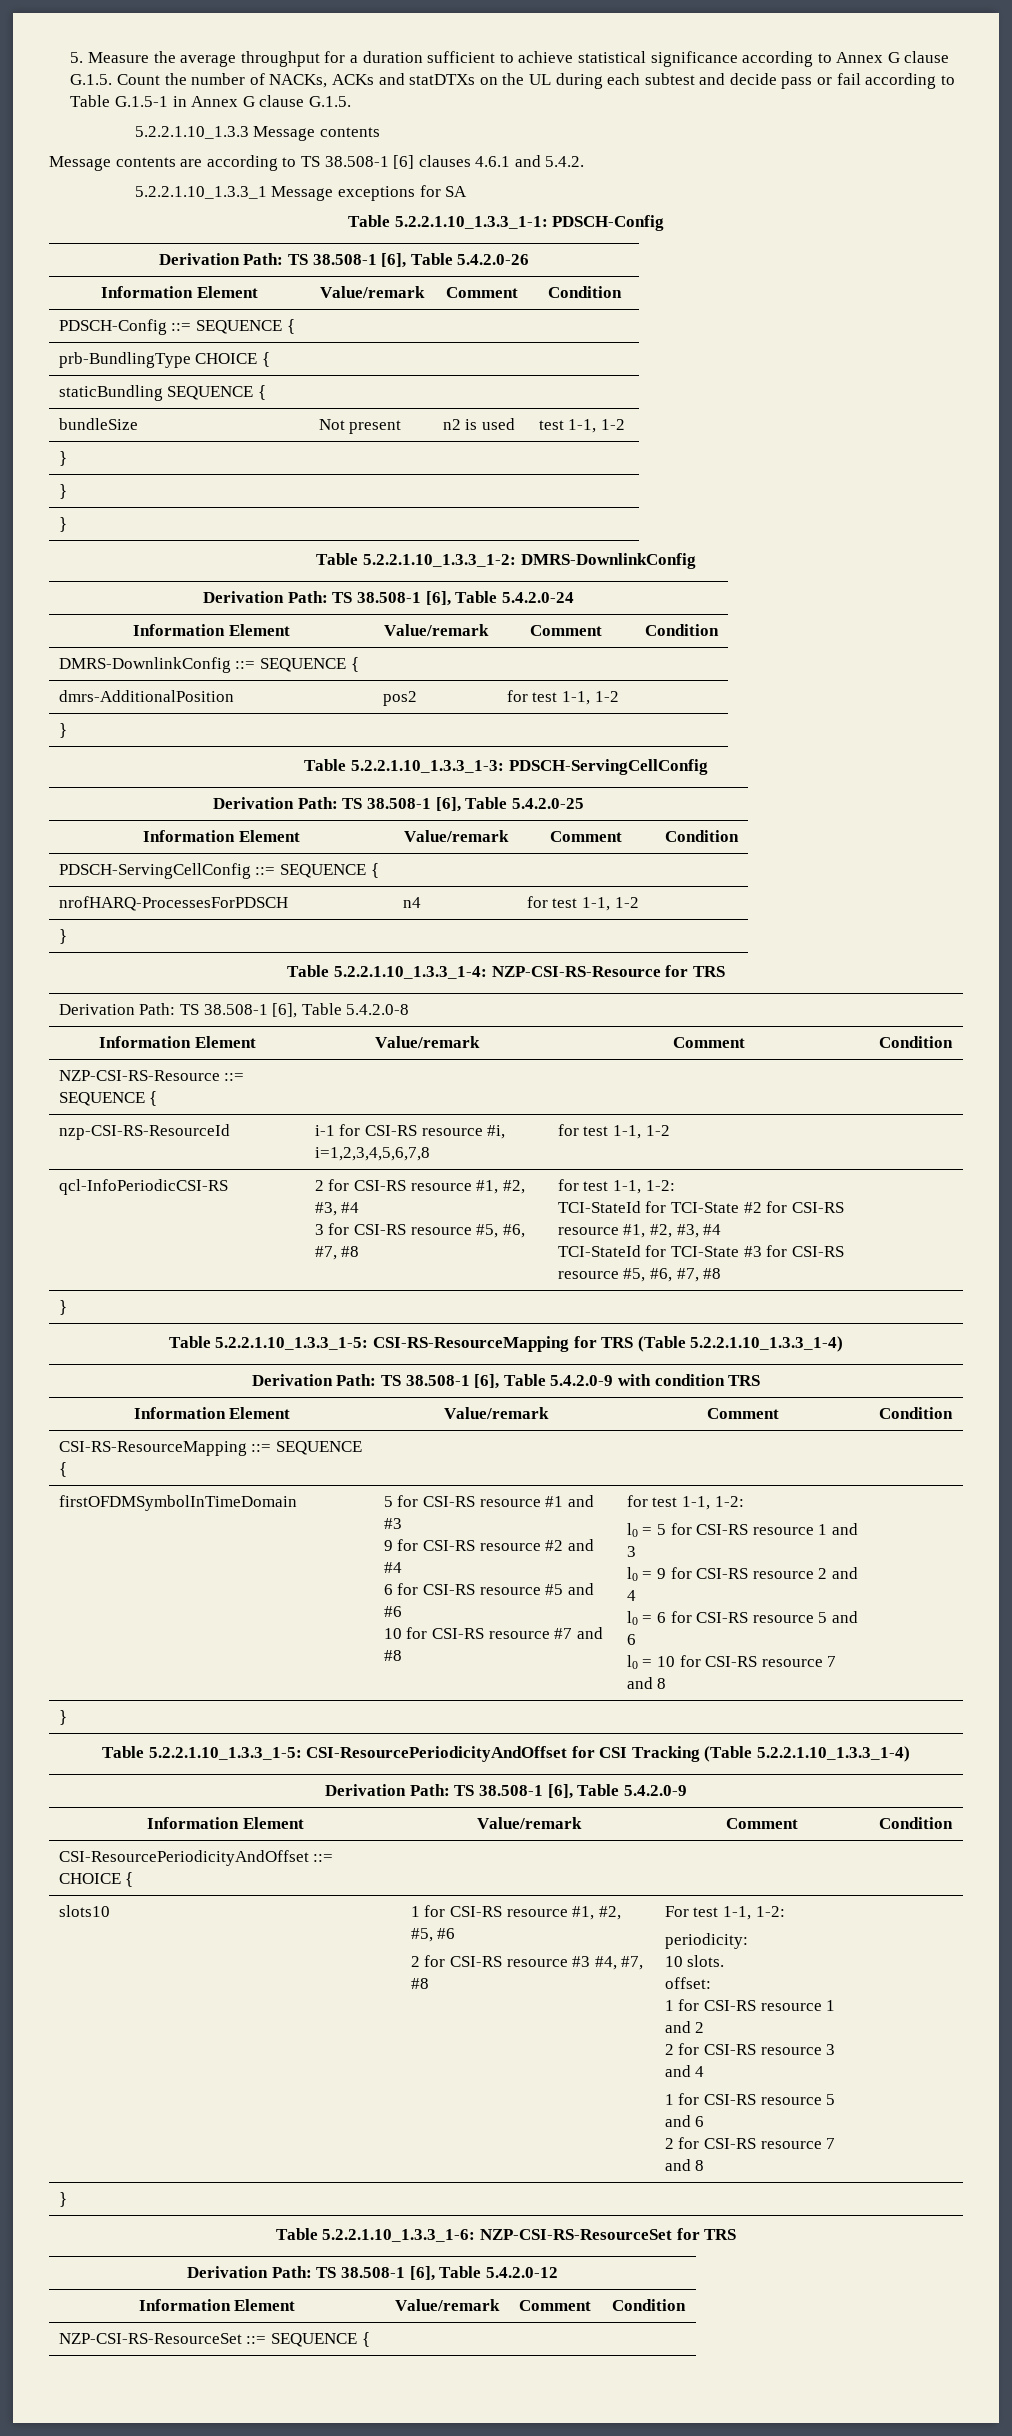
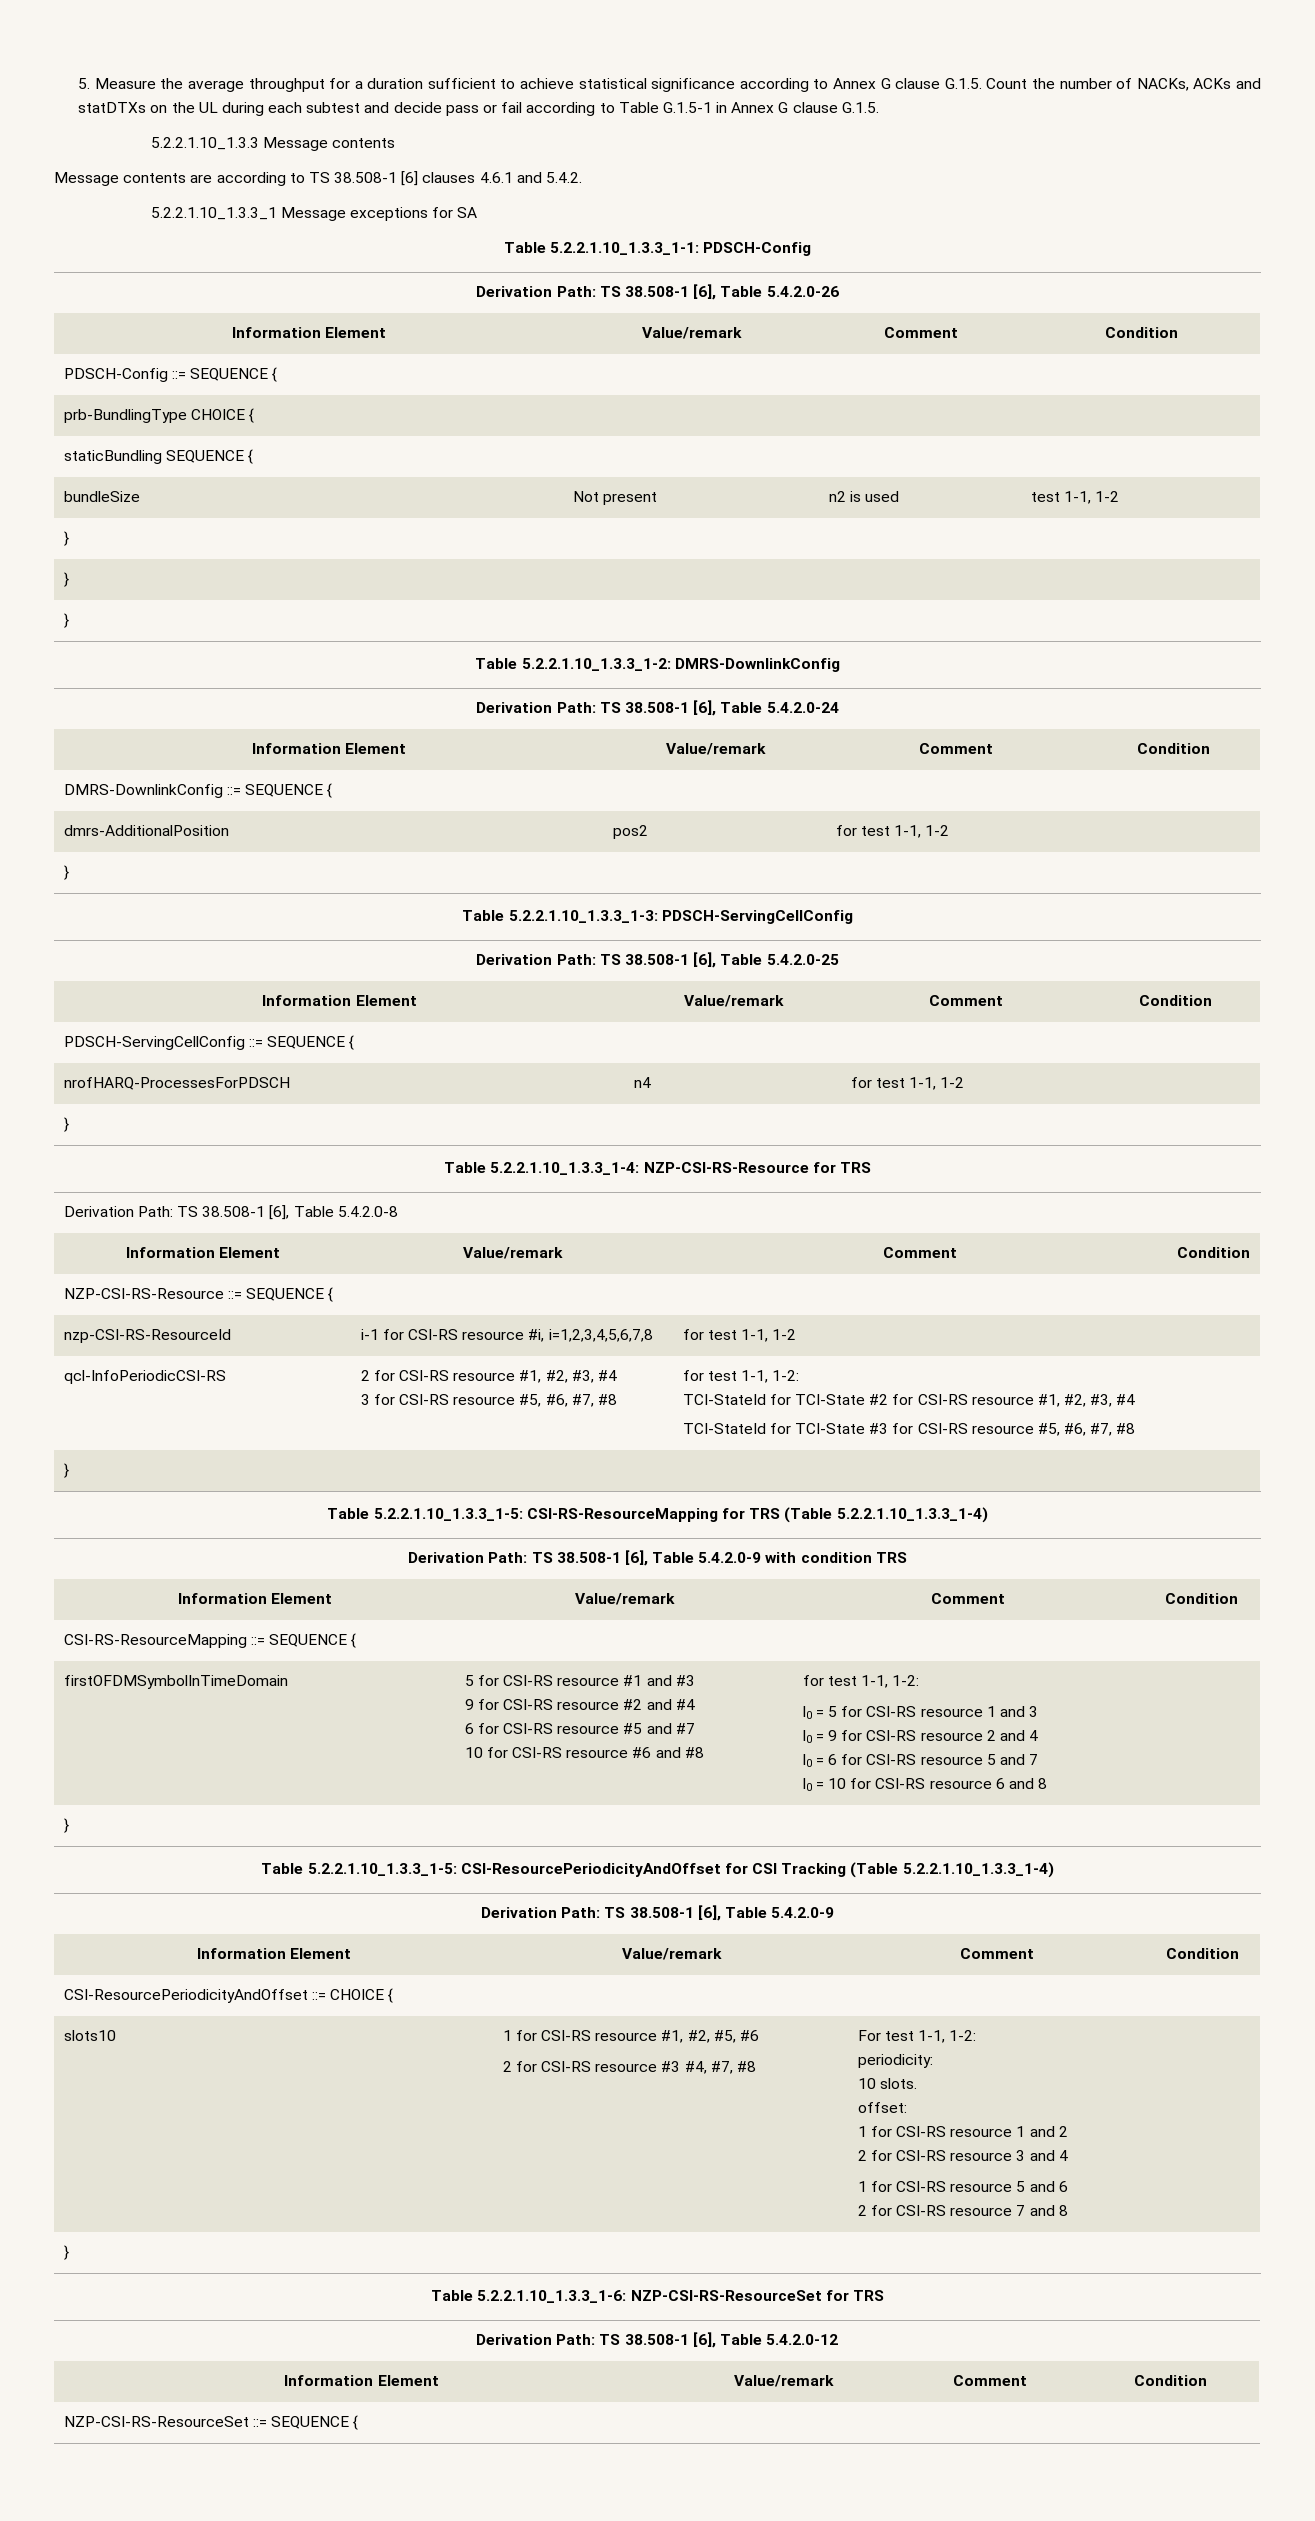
[383,1606,402,1617] [383,1627,573,1639] #6 // 10 for CSI-RS resource #7 -> [675,1723,695,1734] [464,1747,652,1758] #7 // 10 for CSI-RS resource #6
[626,1634,636,1645] 6 -> [1029,1754,1039,1765] 7
[827,1656,837,1667] 7 -> [995,1778,1005,1789] 6

